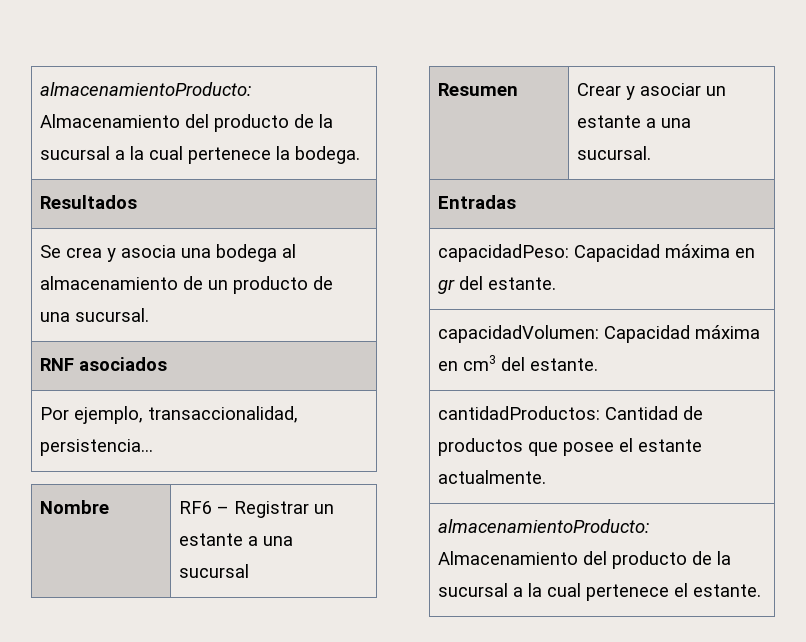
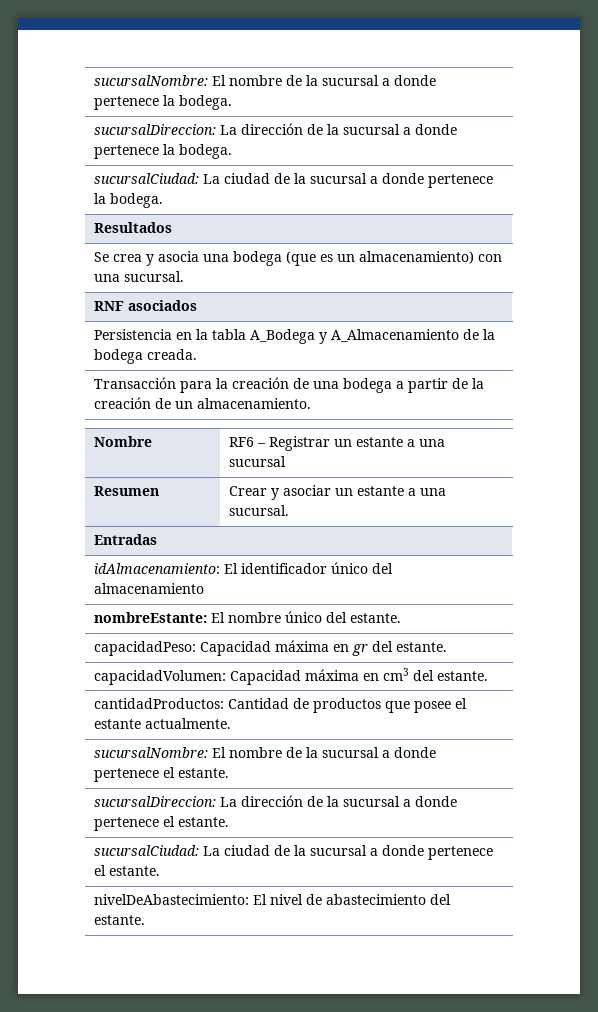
[40,82,252,96] [40,114,334,132] [40,146,184,160] almacenamientoProducto: Almacenamiento del producto de la sucursal a la cual -> [94,75,437,86] [94,95,233,110] [94,123,458,135] [94,144,233,159] [94,173,425,184] sucursalNombre: El nombre de la sucursal a donde pertenece la bodega. // sucursalDireccion: La dirección de la sucursal a donde pertenece la bodega. // sucursalCiudad: La ciudad de la sucursal a donde
[282,244,297,258] [40,276,334,294] [40,308,150,322] [40,357,168,371] [40,406,299,424] [40,439,154,456] al almacenamiento de un producto de una sucursal. // RNF asociados // Por ejemplo, transaccionalidad, persistencia… -> [286,251,503,266] [94,271,185,282] [94,300,198,311] [94,329,496,344] [94,349,198,364] [94,377,485,393] [94,397,312,409] (que es un almacenamiento) con una sucursal. // RNF asociados // Persistencia en la tabla A_Bodega y A_Almacenamiento de la bodega creada. // Transacción para la creación de una bodega a partir de la creación de un almacenamiento.
(517, 202) none -> [94,562,394,574] [94,583,205,594] [94,611,402,623] // idAlmacenamiento: El identificador único del almacenamiento // nombreEstante: El nombre único del estante.
[438,519,650,533] [438,551,732,569] [438,583,762,601] almacenamientoProducto: Almacenamiento del producto de la sucursal a la cual pertenece el estante. -> [94,747,437,758] [94,767,230,782] [94,795,458,807] [94,816,230,831] [94,845,494,860] [94,865,161,876] [94,894,452,905] [94,915,146,925] sucursalNombre: El nombre de la sucursal a donde pertenece el estante. // sucursalDireccion: La dirección de la sucursal a donde pertenece el estante. // sucursalCiudad: La ciudad de la sucursal a donde pertenece el estante. // nivelDeAbastecimiento: El nivel de abastecimiento del estante.

